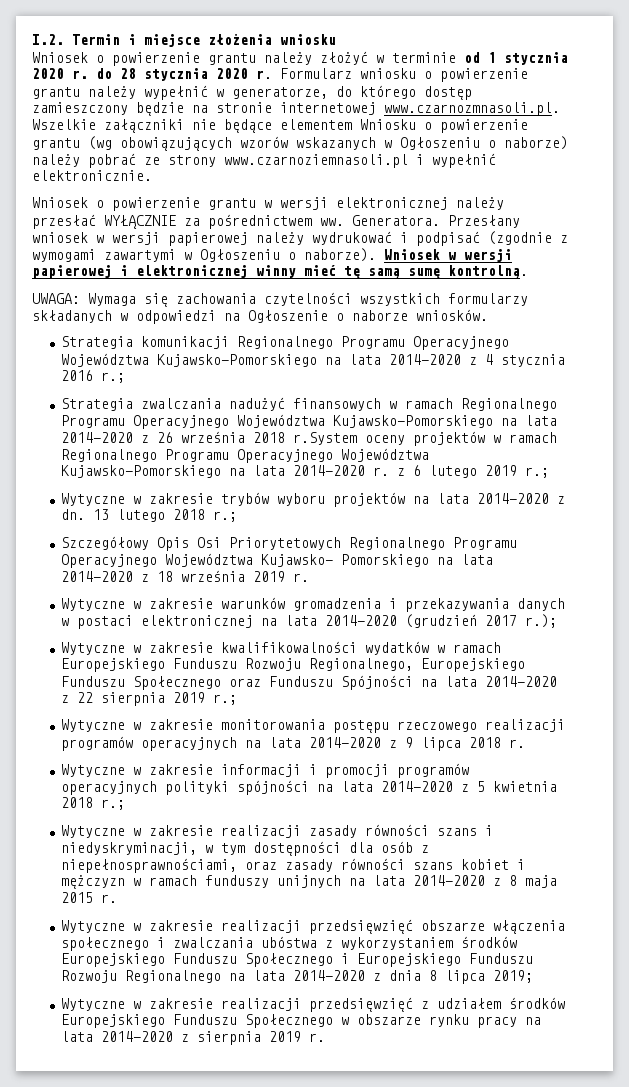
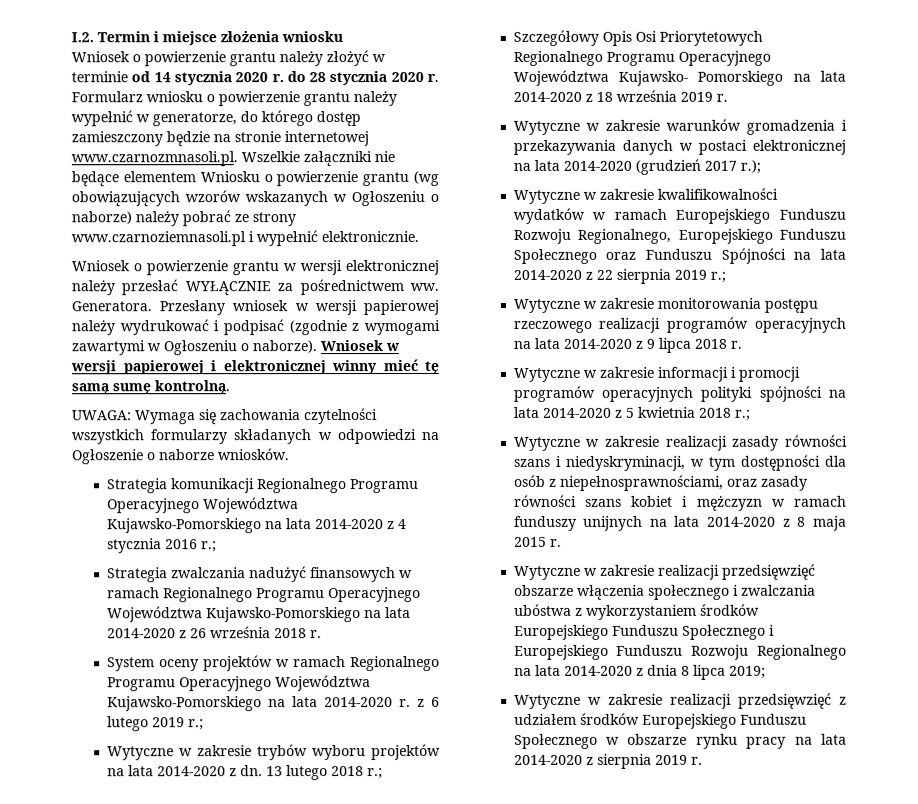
[488,52,496,63] 1 -> [153,72,171,83] 14
[292,432,357,445] r.System -> [309,630,322,639] [106,657,155,672] r. // System

